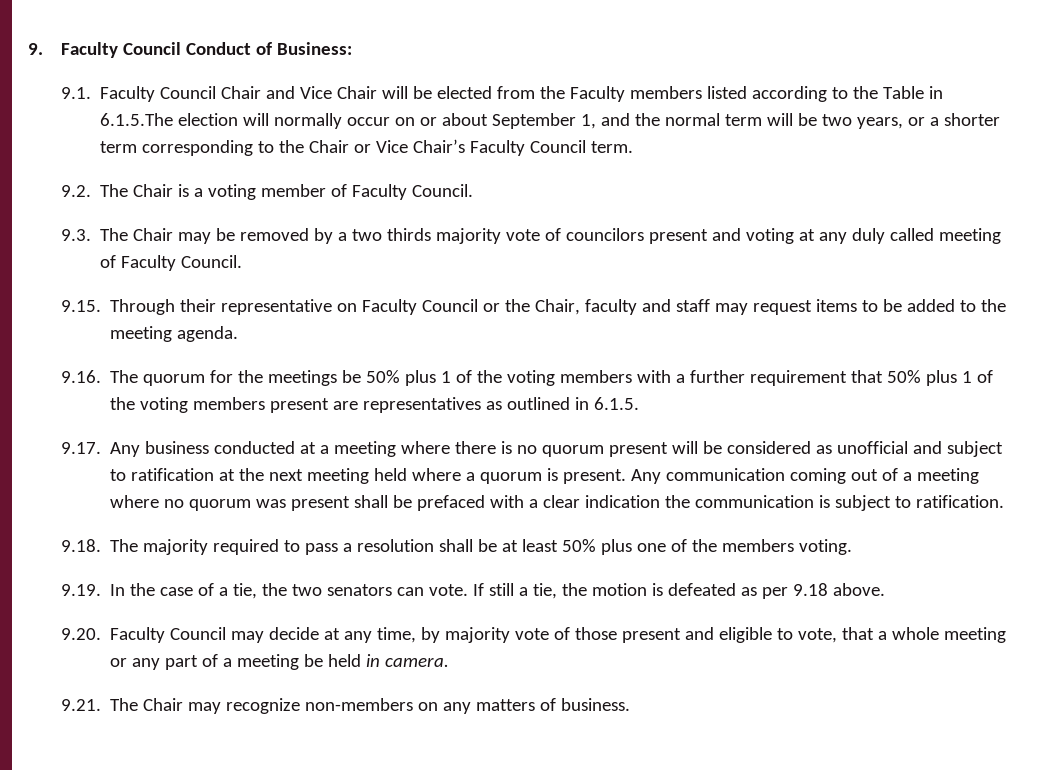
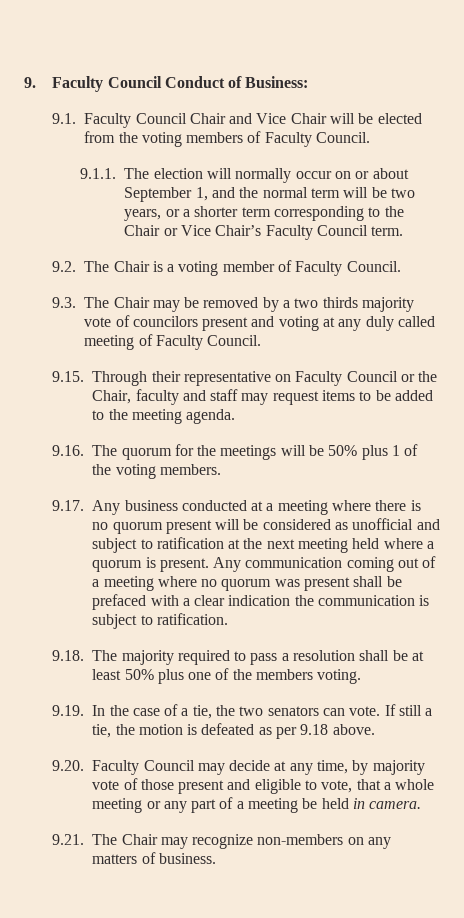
[569,86,943,102] [99,113,173,126] Faculty members listed according to the Table in 6.1.5.The -> [141,131,371,147] [80,168,150,179] voting members of Faculty Council. // 9.1.1. The
(337, 378) none -> [280,445,306,456] will
[559,370,993,386] [109,397,639,413] members with a further requirement that 50% plus 1 of the voting members present are representatives as outlined in 6.1.5. -> [159,464,221,475] members.

